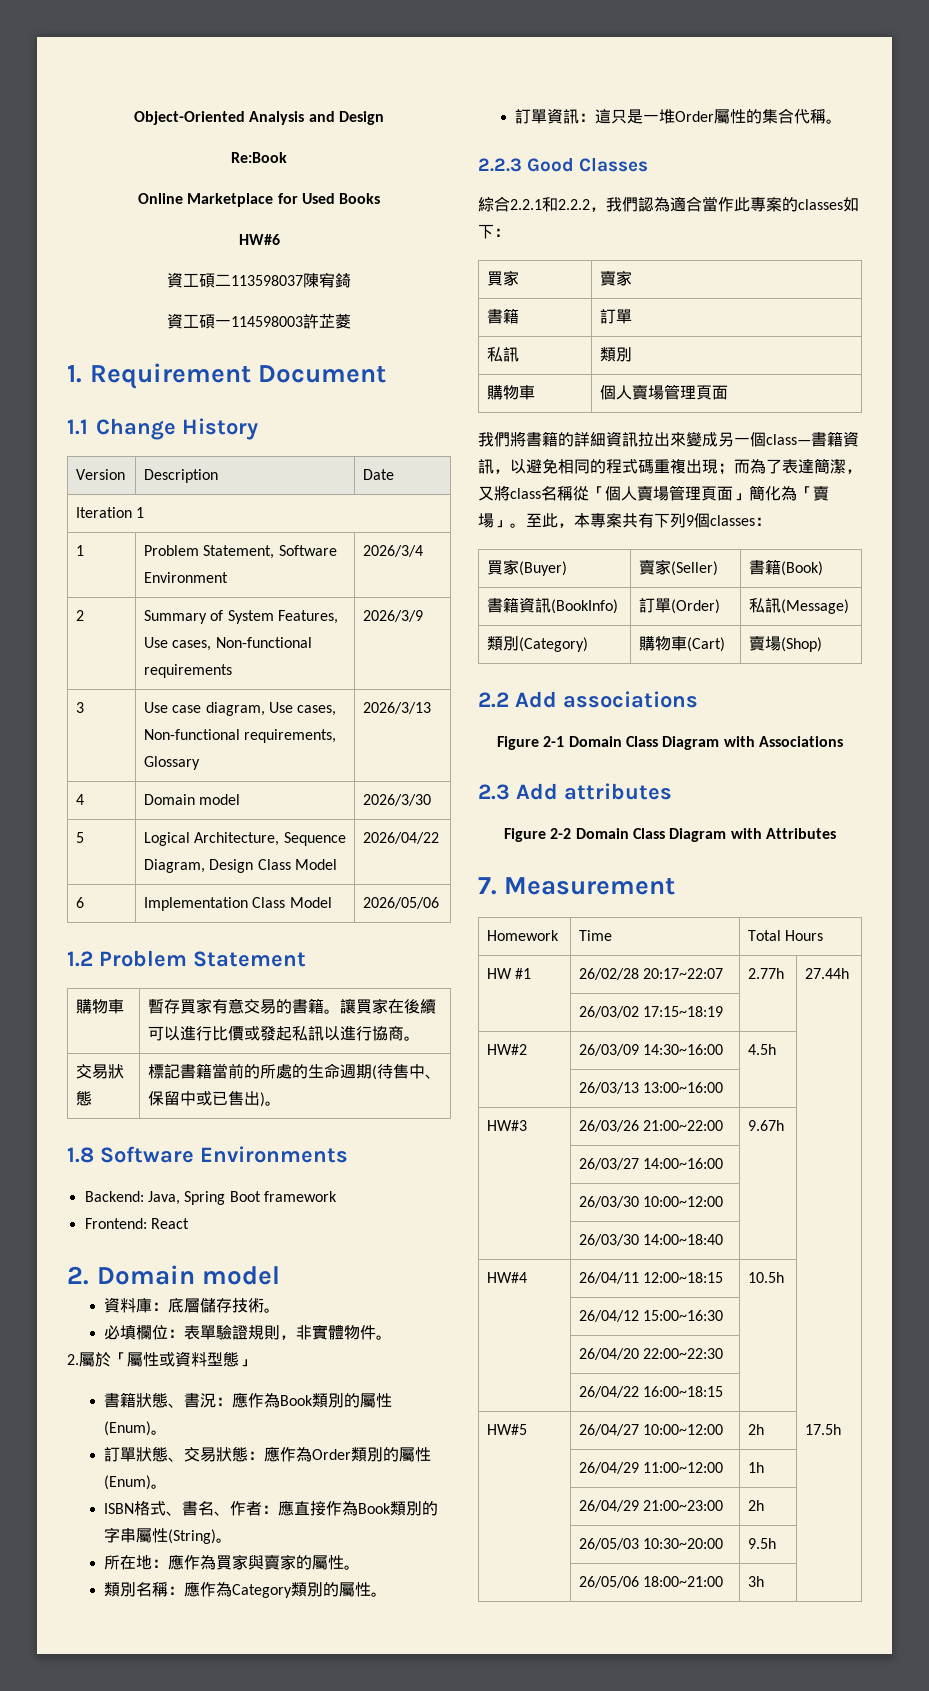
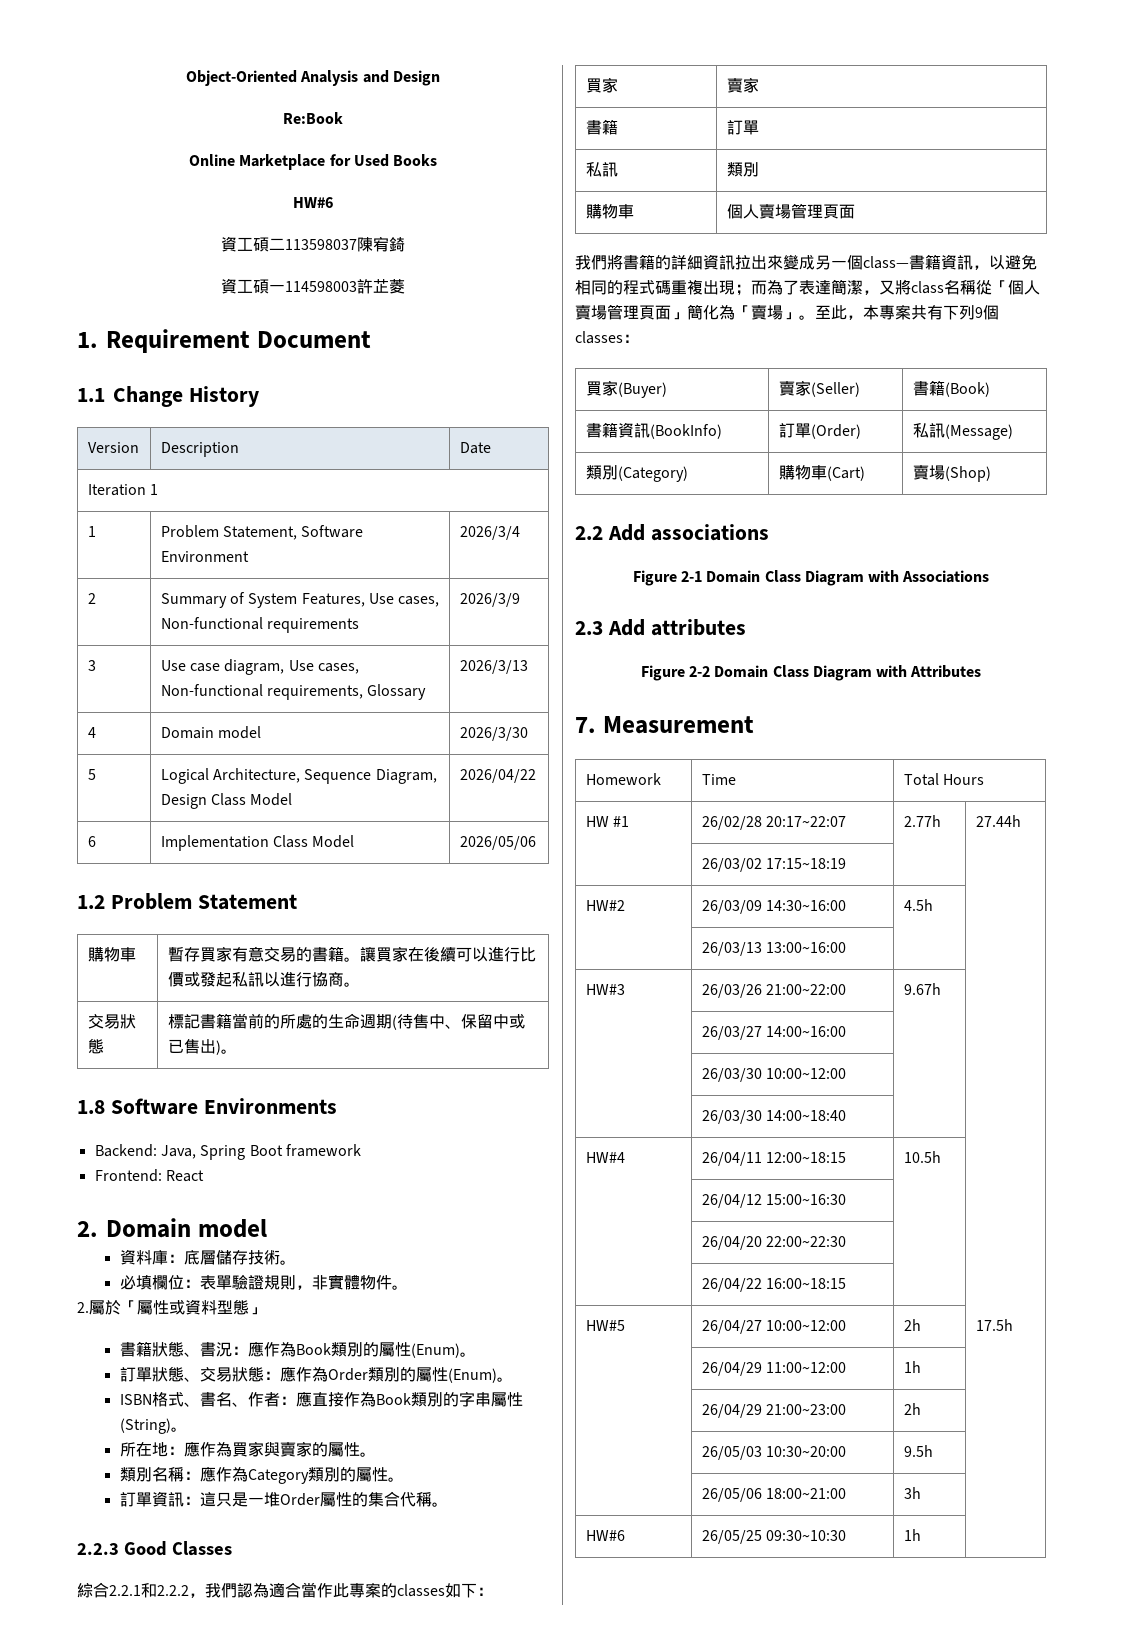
(765, 1581) none -> [585,1530,625,1541] [701,1530,846,1544] [903,1529,921,1541] // HW#6 | 26/05/25 09:30~10:30 | 1h |

